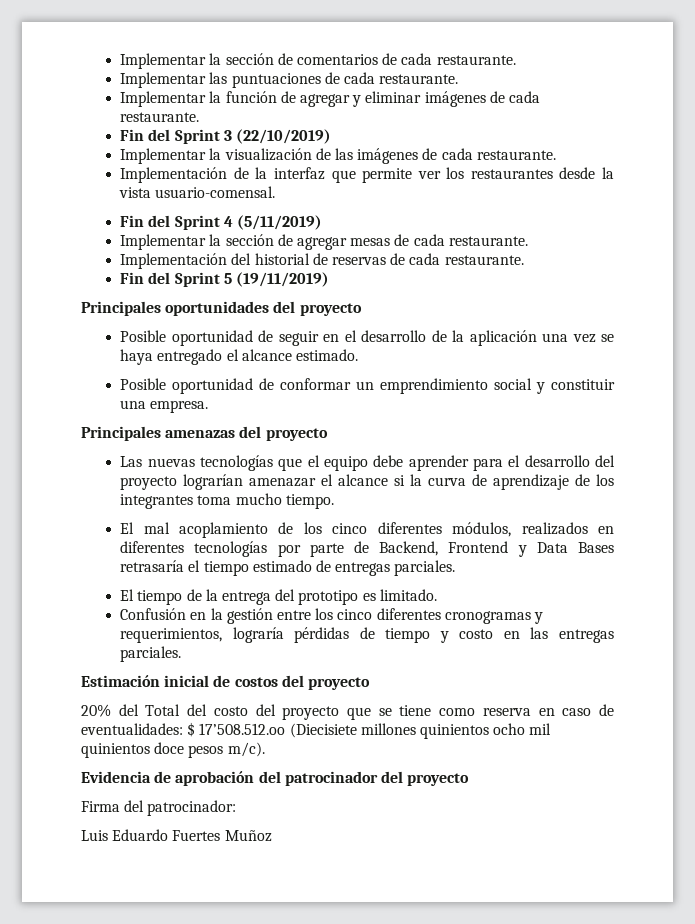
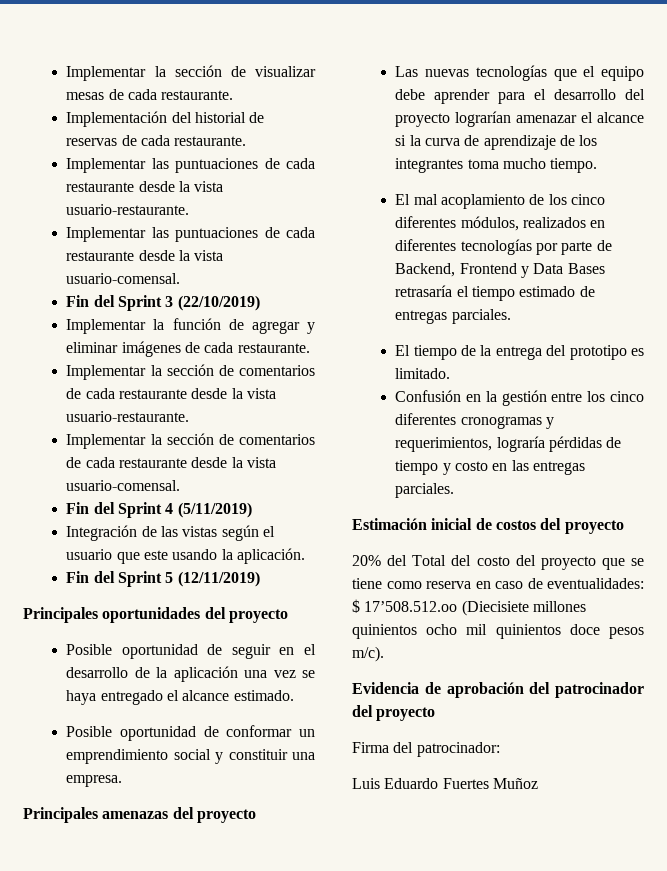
[120,53,516,69] [120,72,459,88] [120,91,540,107] [120,112,200,122] [120,129,331,144] [120,148,556,164] [120,167,614,183] [119,186,276,198] [120,215,322,230] [120,234,347,250] Implementar la sección de comentarios de cada restaurante. // Implementar las puntuaciones de cada restaurante. // Implementar la función de agregar y eliminar imágenes de cada restaurante. // Fin del Sprint 3 (22/10/2019) // Implementar la visualización de las imágenes de cada restaurante. // Implementación de la interfaz que permite ver los restaurantes desde la vista usuario-comensal. // Fin del Sprint 4 (5/11/2019) // Implementar la sección de agregar -> [66,65,316,81] Implementar la sección de visualizar
(524, 260) none -> [66,158,315,173] [66,181,224,192] [66,204,190,215] [66,227,315,242] [66,250,224,261] [66,273,181,284] [66,295,260,311] [66,318,316,334] [66,341,310,357] [66,364,315,380] [66,388,276,399] [66,411,190,422] [66,433,315,449] [66,457,276,468] [66,480,181,491] [66,502,252,518] [66,525,275,541] [66,548,305,564] // Implementar las puntuaciones de cada restaurante desde la vista usuario-restaurante. // Implementar las puntuaciones de cada restaurante desde la vista usuario-comensal. // Fin del Sprint 3 (22/10/2019) // Implementar la función de agregar y eliminar imágenes de cada restaurante. // Implementar la sección de comentarios de cada restaurante desde la vista usuario-restaurante. // Implementar la sección de comentarios de cada restaurante desde la vista usuario-comensal. // Fin del Sprint 4 (5/11/2019) // Integración de las vistas según el usuario que este usando la aplicación.
[235,272,329,287] (19/11/2019) -> [177,571,260,587] (12/11/2019)

